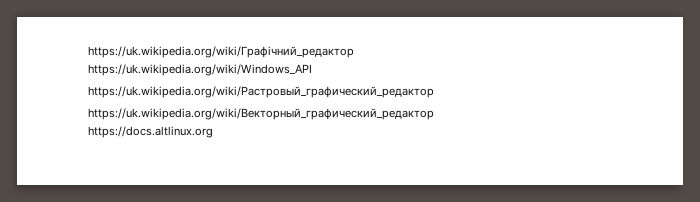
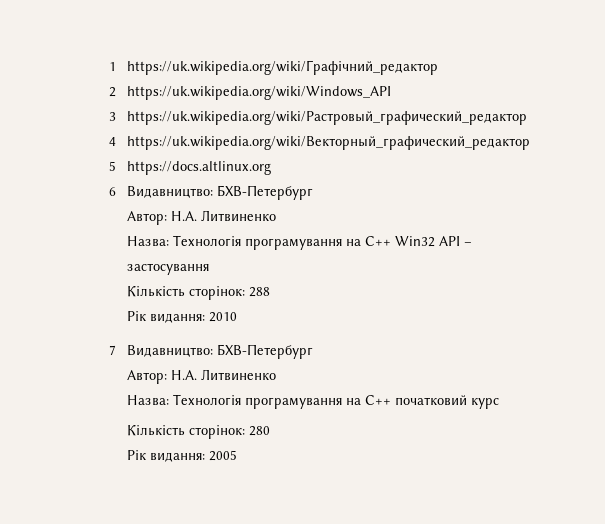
(87, 52) none -> [109,62,117,71] 1
(354, 52) none -> [109,87,117,97] 2
(312, 70) none -> [109,112,117,121] 3
(434, 92) none -> [109,137,117,146] 4
(434, 114) none -> [109,161,117,171] 5
(213, 132) none -> [109,185,313,200] [126,210,276,225] [126,235,472,250] [126,263,209,275] [126,286,270,300] [126,311,237,323] [109,344,313,359] [126,369,276,384] [126,394,499,409] [126,425,270,439] [126,450,237,462] // 6 Видавництво: БХВ-Петербург // Автор: Н.А. Литвиненко // Назва: Технологія програмування на С++ Win32 API – застосування // Кількість сторінок: 288 // Рік видання: 2010 // 7 Видавництво: БХВ-Петербург // Автор: Н.А. Литвиненко // Назва: Технологія програмування на С++ початковий курс // Кількість сторінок: 280 // Рік видання: 2005

